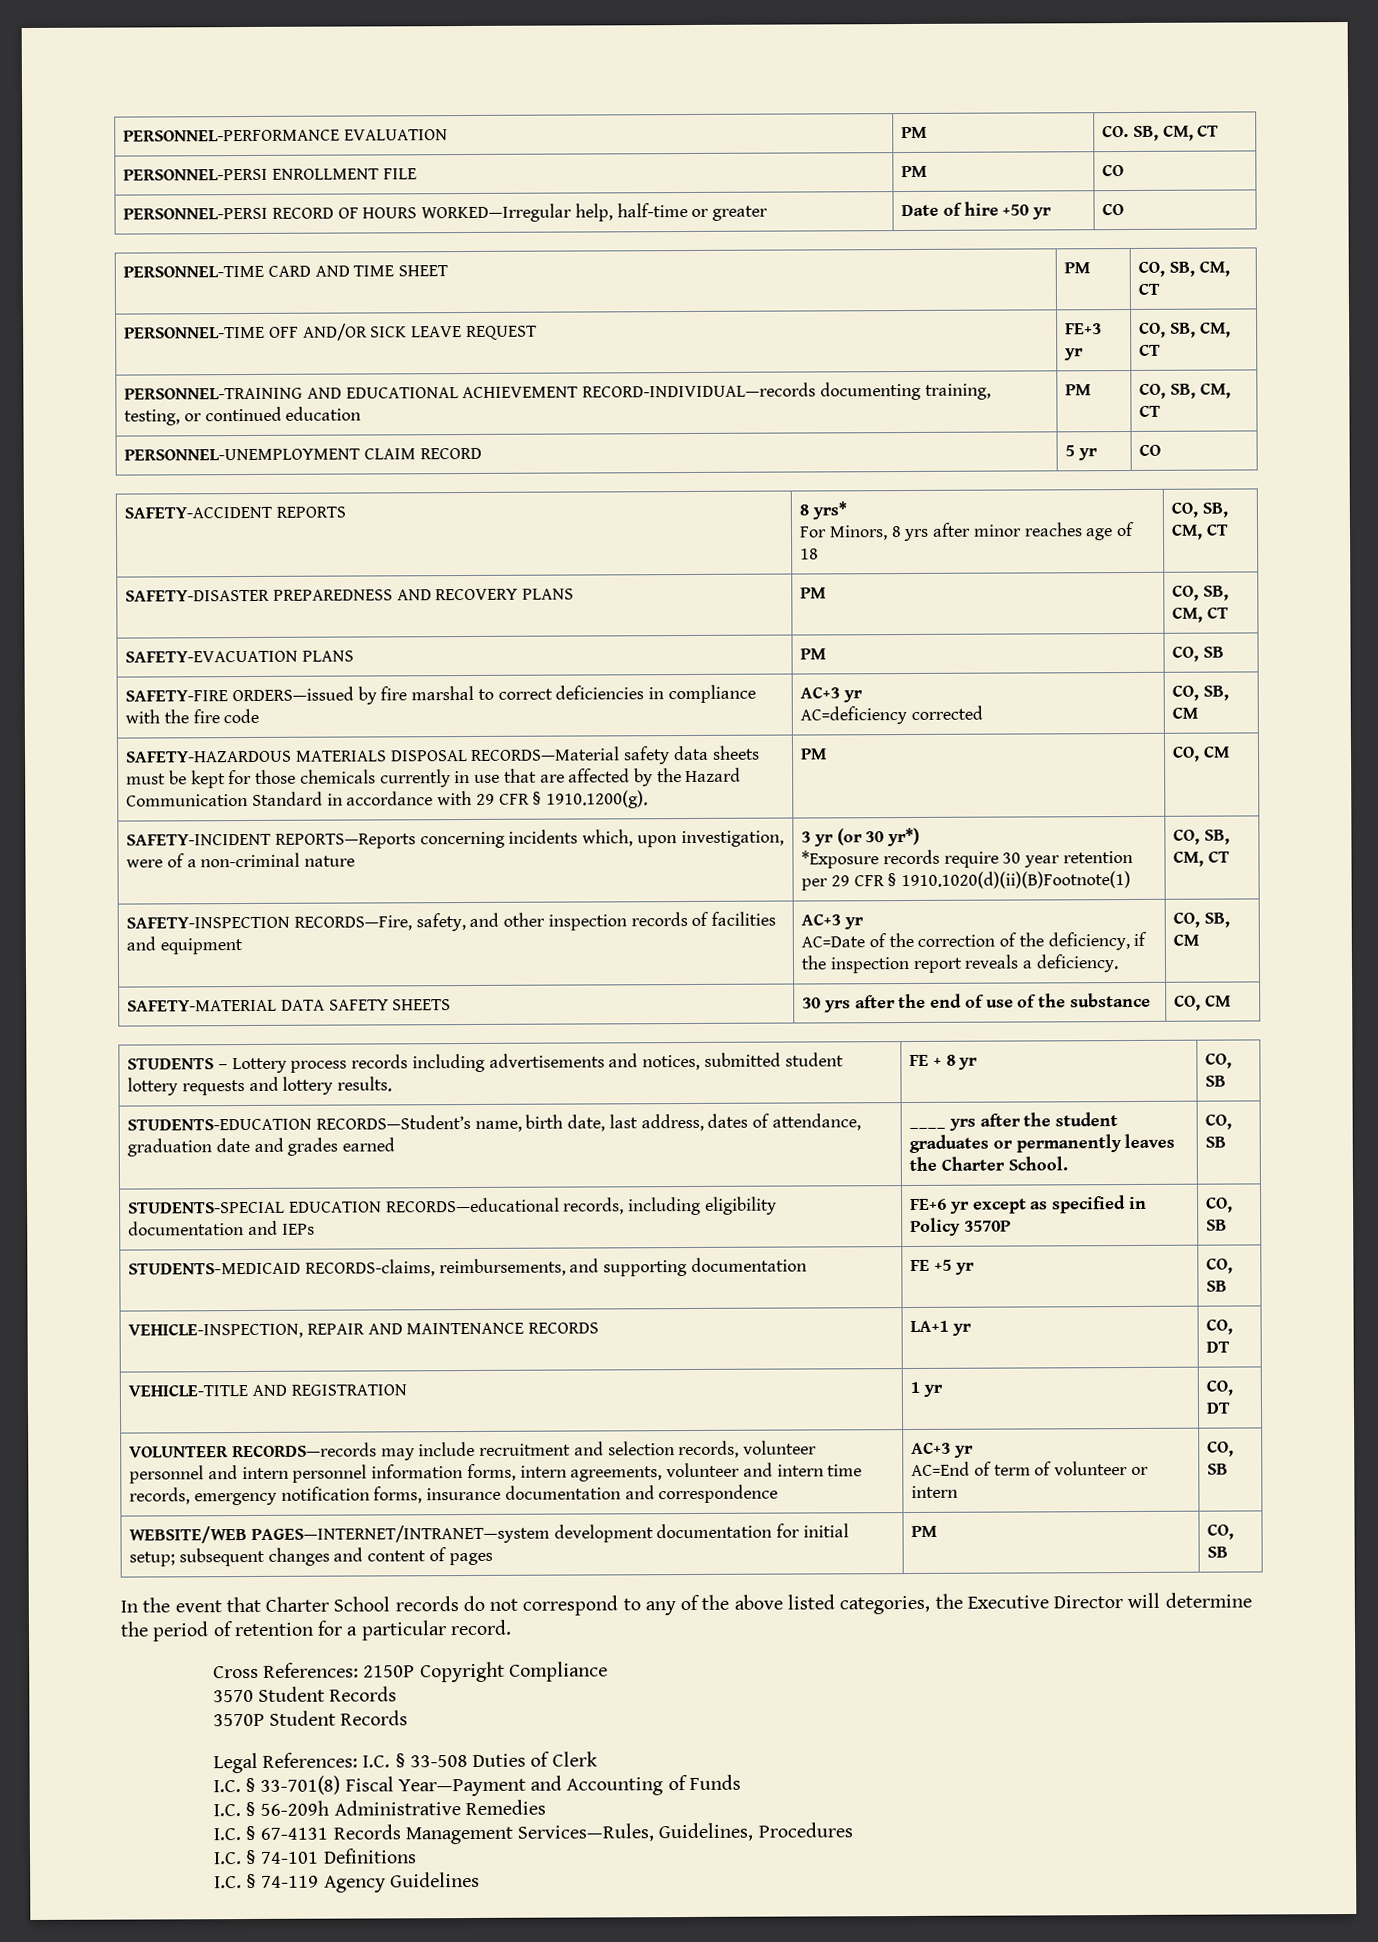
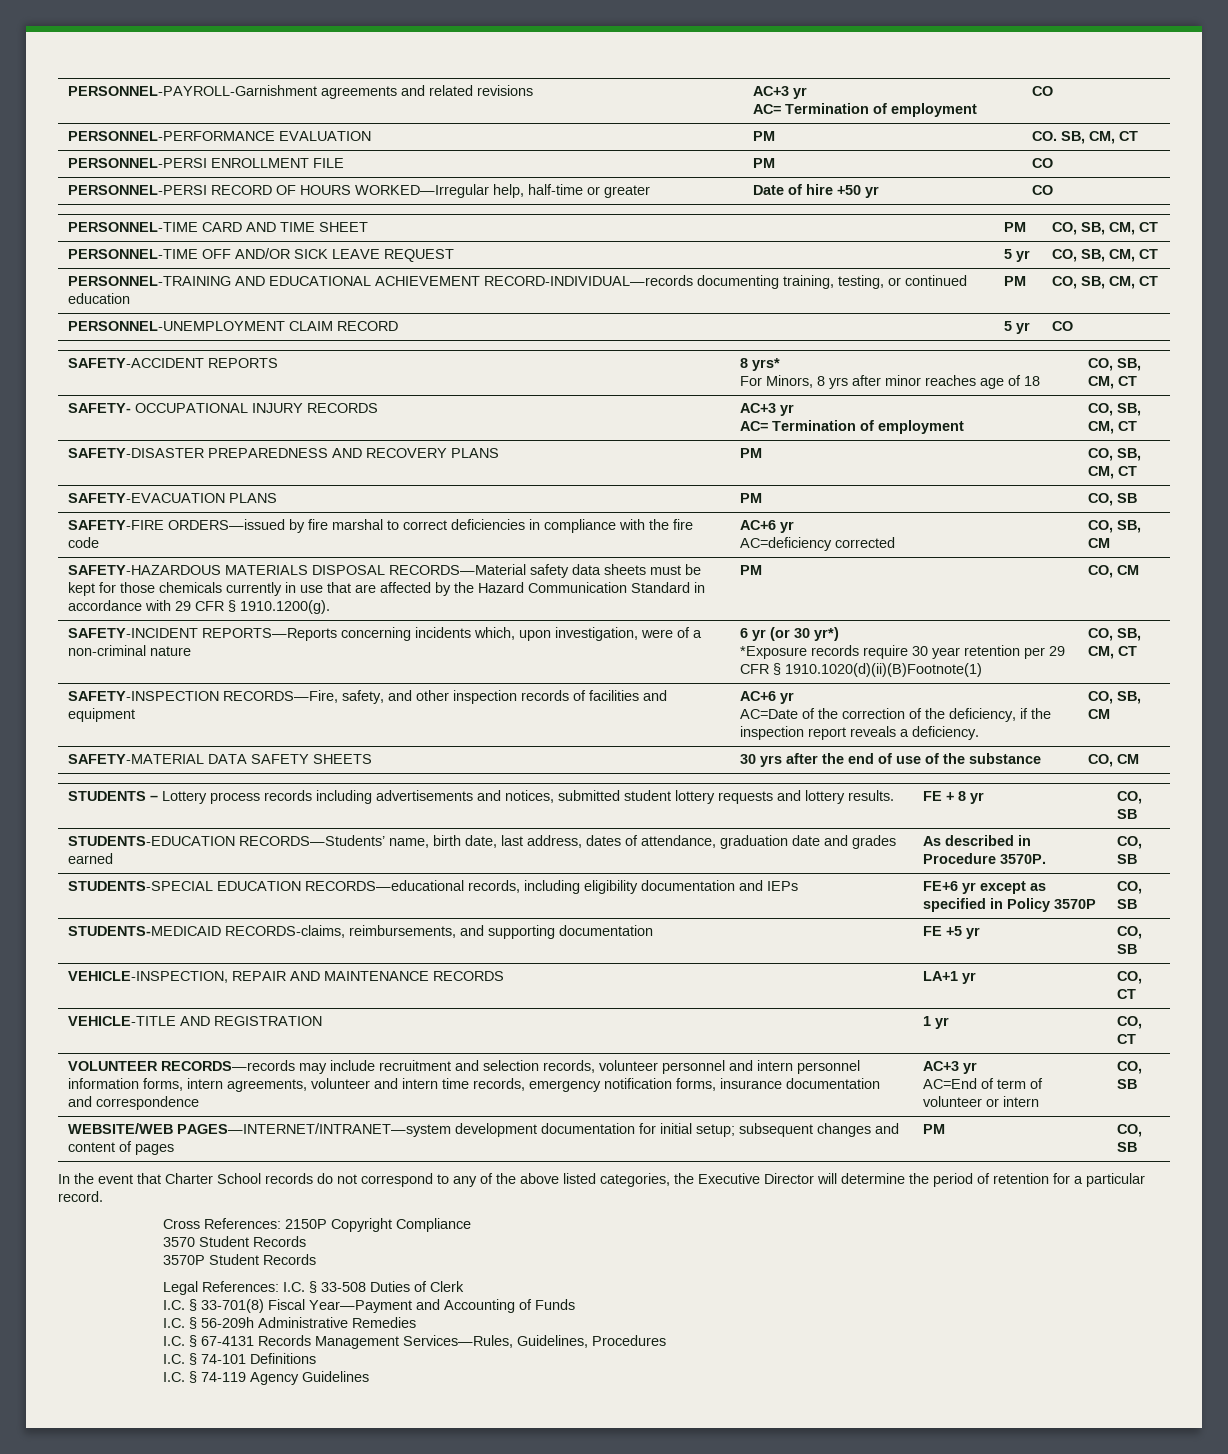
(123, 135) none -> [68,85,534,99] [753,86,808,99] [753,103,978,117] [1032,86,1054,96] PERSONNEL-PAYROLL-Garnishment agreements and related revisions | AC+3 yr // AC= Termination of employment | CO //
[1065,323,1103,335] FE+3 -> [1004,249,1013,259] 5
(1229, 530) none -> [68,403,379,413] [740,403,795,416] [740,420,965,434] [1088,403,1142,416] [1088,421,1138,434] // SAFETY- OCCUPATIONAL INJURY RECORDS | AC+3 yr // AC= Termination of employment | CO, SB, CM, CT
[800,687,841,699] AC+3 -> [740,520,777,530] AC+6
[801,831,812,843] 3 -> [740,628,749,638] 6
[801,914,842,926] AC+3 -> [740,691,777,701] AC+6
[315,1114,471,1130] RECORDS—Student’s -> [239,835,386,846] RECORDS—Students’
[909,1112,1119,1131] [909,1133,1176,1153] [909,1156,1068,1171] ____ yrs after the student graduates or permanently leaves the Charter School. -> [923,835,1032,846] [923,853,1047,864] As described in Procedure 3570P.
[1206,1341,1231,1353] DT -> [1117,989,1137,999] CT
[1206,1402,1232,1414] DT -> [1117,1034,1137,1044] CT

